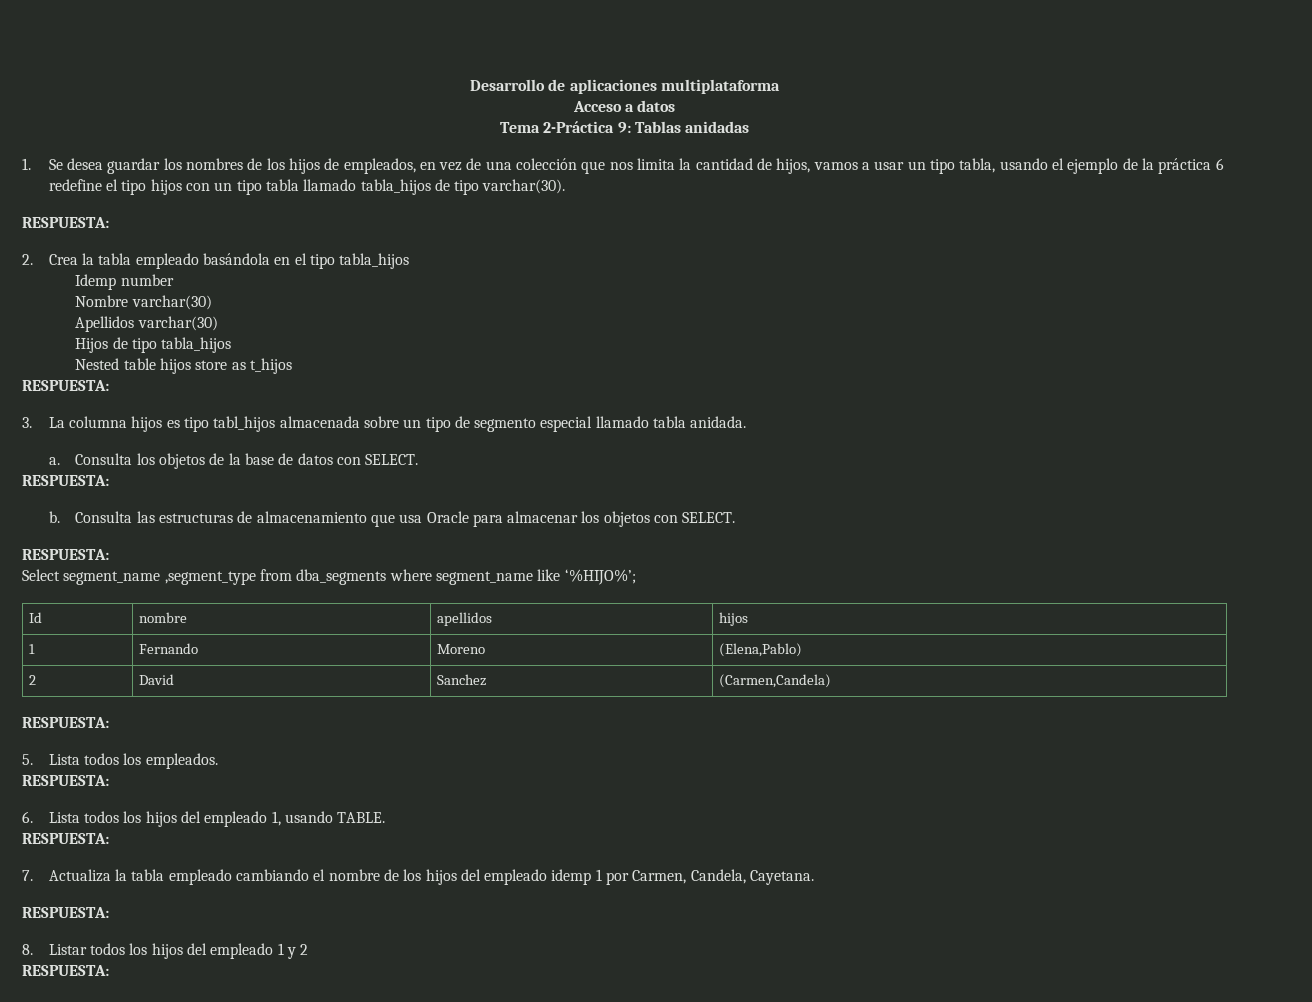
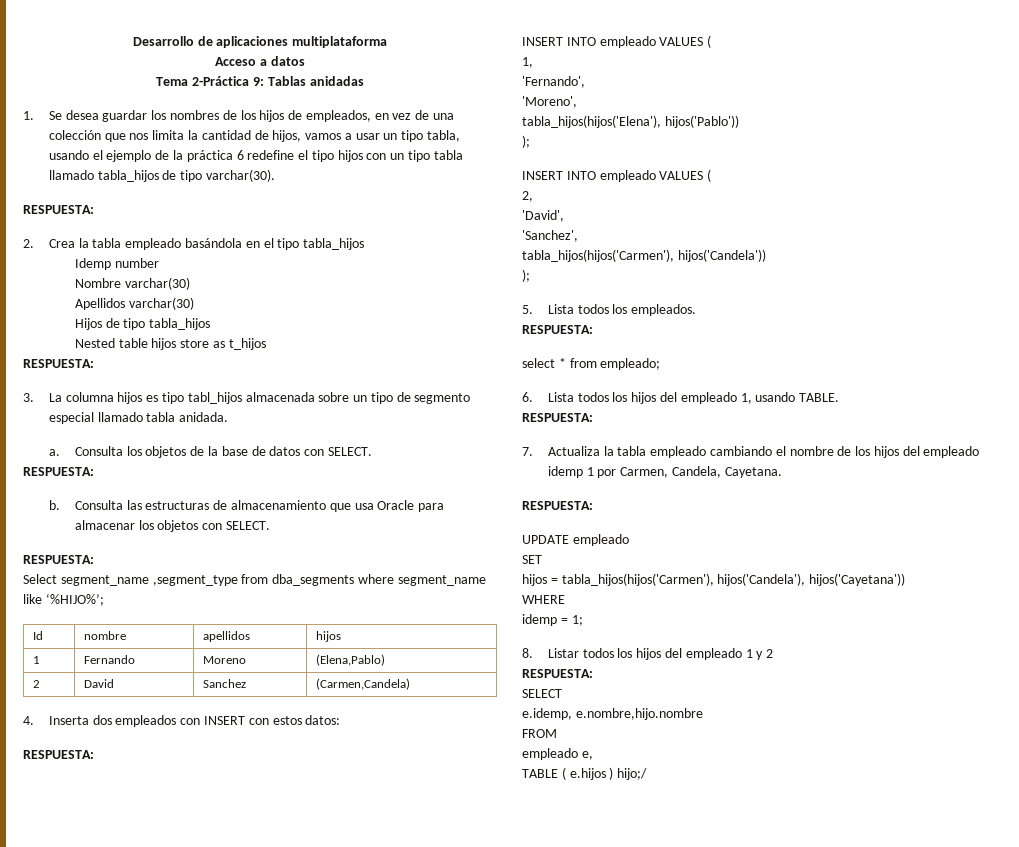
[22,717,109,728] RESPUESTA: -> [23,715,341,727] [23,750,94,759] [522,35,712,48] [522,57,533,68] [522,76,585,88] [522,96,577,108] [522,115,739,128] [522,135,530,148] [522,169,712,182] [522,191,533,202] [522,210,564,222] [522,230,578,242] [522,249,766,262] [522,269,530,282] 4. Inserta dos empleados con INSERT con estos datos: // RESPUESTA: // INSERT INTO empleado VALUES ( // 1, // 'Fernando', // 'Moreno', // tabla_hijos(hijos('Elena'), hijos('Pablo')) // ); // INSERT INTO empleado VALUES ( // 2, // 'David', // 'Sanchez', // tabla_hijos(hijos('Carmen'), hijos('Candela')) // );
(109, 780) none -> [522,358,661,370] // select * from empleado;
(109, 912) none -> [522,534,629,546] [522,555,542,564] [522,573,906,586] [522,595,565,604] [522,614,583,626] // UPDATE empleado // SET // hijos = tabla_hijos(hijos('Carmen'), hijos('Candela'), hijos('Cayetana')) // WHERE // idemp = 1;
(109, 970) none -> [522,689,562,698] [522,708,703,720] [522,729,557,738] [522,748,593,760] [522,767,648,780] // SELECT // e.idemp, e.nombre,hijo.nombre // FROM // empleado e, // TABLE ( e.hijos ) hijo;/

